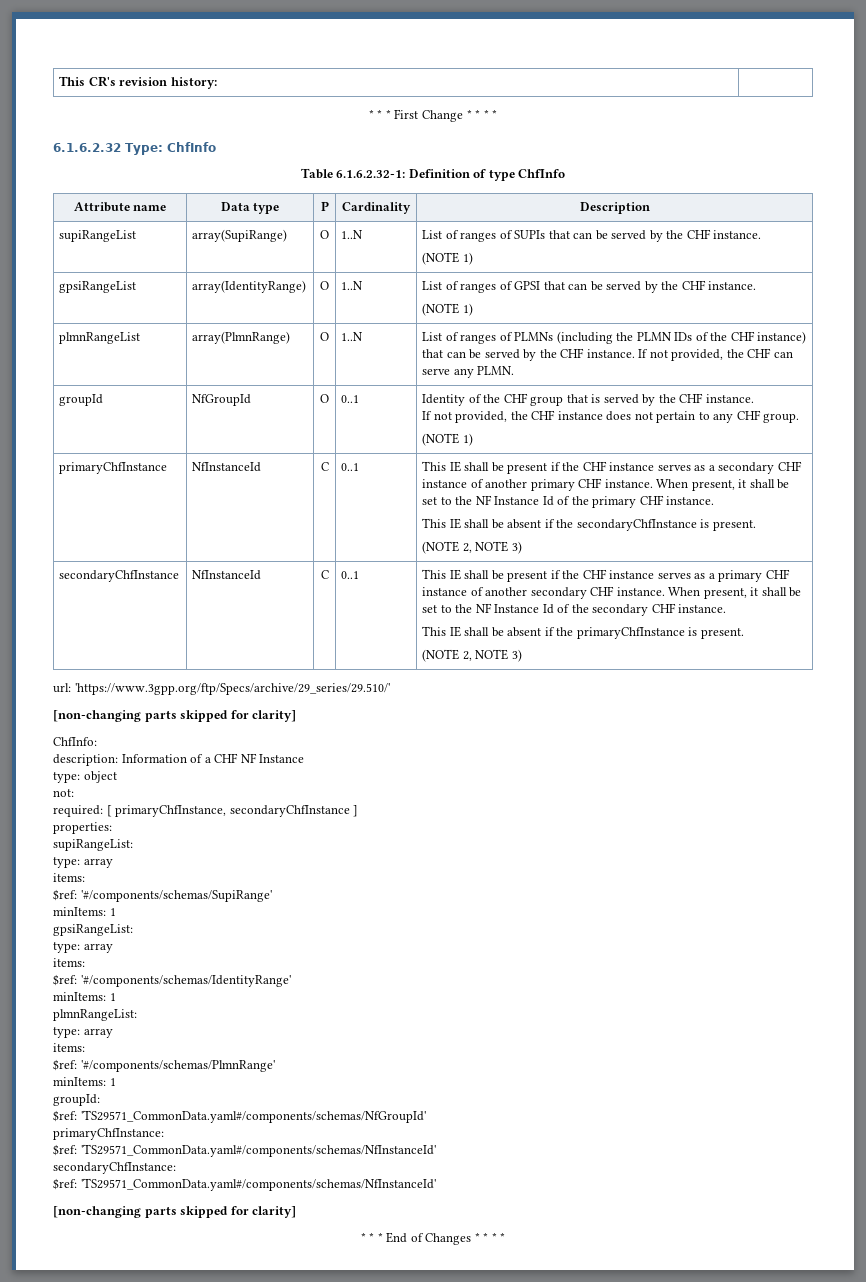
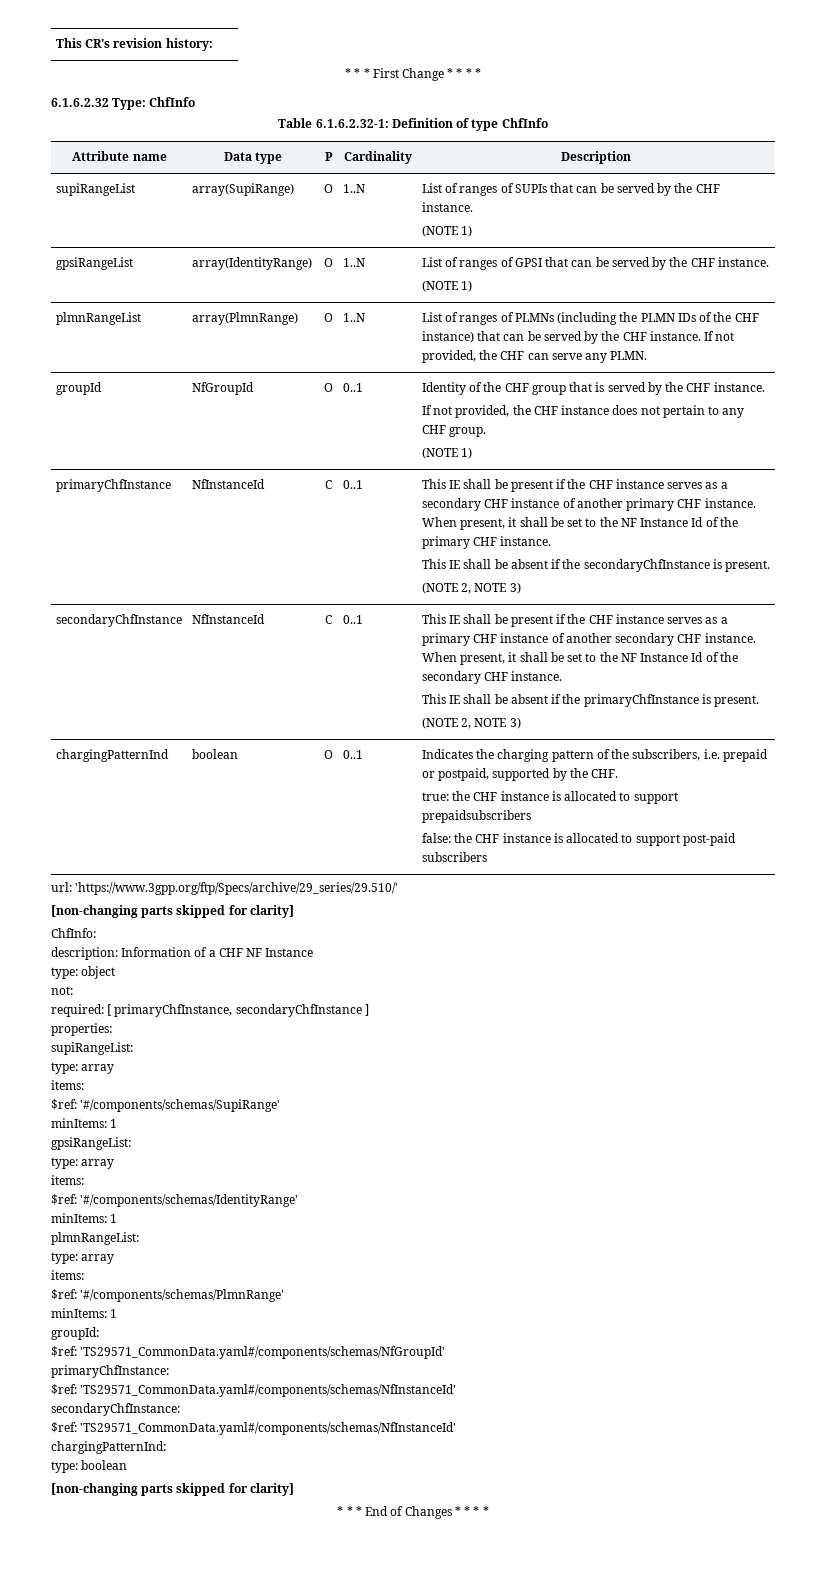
(522, 655) none -> [55,749,169,762] [191,749,238,759] [324,750,333,759] [342,750,363,759] [421,749,768,762] [421,768,619,781] [421,791,678,804] [421,810,531,823] [421,833,736,846] [421,852,487,862] // chargingPatternInd | boolean | O | 0..1 | Indicates the charging pattern of the subscribers, i.e. prepaid or postpaid, supported by the CHF. // true: the CHF instance is allocated to support prepaidsubscribers // false: the CHF instance is allocated to support post-paid subscribers
(436, 1184) none -> [51,1441,166,1454] [51,1460,128,1473] // chargingPatternInd: // type: boolean

